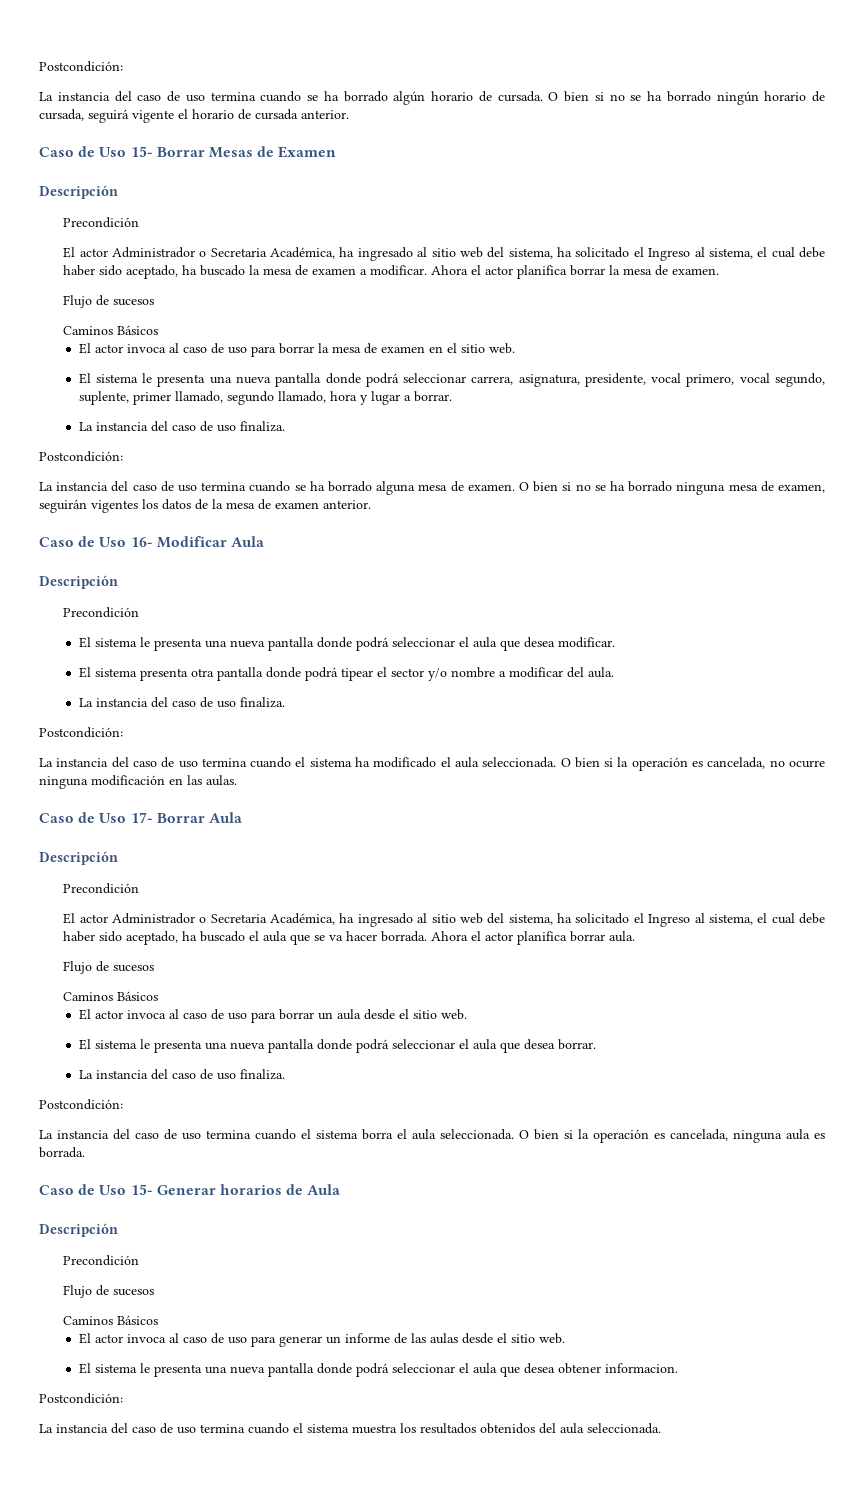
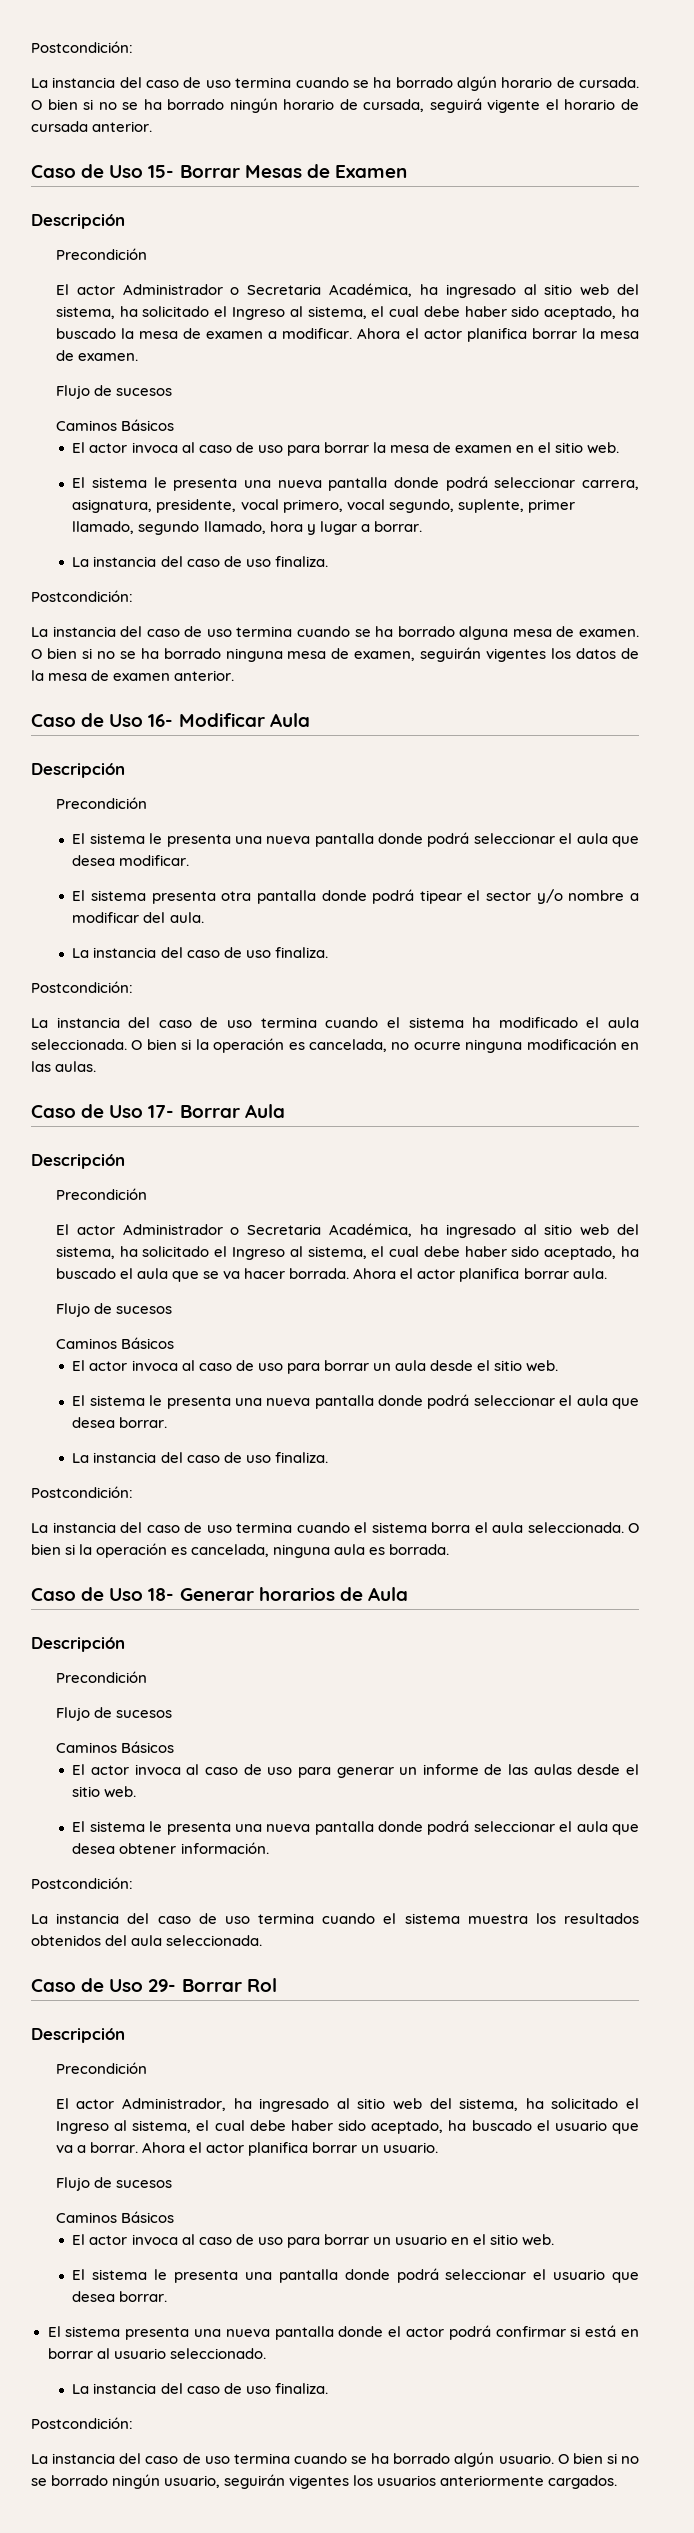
[130,1184,153,1195] 15- -> [148,1588,175,1601] 18-
[604,1363,678,1373] informacion. -> [180,1842,269,1854] información.
(661, 1428) none -> [31,1978,277,1992] [31,2028,125,2043] [55,2062,147,2074] [55,2098,639,2112] [55,2120,640,2134] [55,2142,439,2156] [55,2177,172,2191] [55,2211,174,2223] [72,2234,555,2248] [72,2268,639,2283] [72,2291,168,2302] [47,2325,639,2340] [47,2348,266,2359] [72,2383,328,2394] [31,2417,133,2429] [31,2452,639,2467] [31,2474,618,2489] // Caso de Uso 29- Borrar Rol // Descripción // Precondición // El actor Administrador, ha ingresado al sitio web del sistema, ha solicitado el Ingreso al sistema, el cual debe haber sido aceptado, ha buscado el usuario que va a borrar. Ahora el actor planifica borrar un usuario. // Flujo de sucesos // Caminos Básicos // El actor invoca al caso de uso para borrar un usuario en el sitio web. // El sistema le presenta una pantalla donde podrá seleccionar el usuario que desea borrar. // El sistema presenta una nueva pantalla donde el actor podrá confirmar si está en borrar al usuario seleccionado. // La instancia del caso de uso finaliza. // Postcondición: // La instancia del caso de uso termina cuando se ha borrado algún usuario. O bien si no se borrado ningún usuario, seguirán vigentes los usuarios anteriormente cargados.

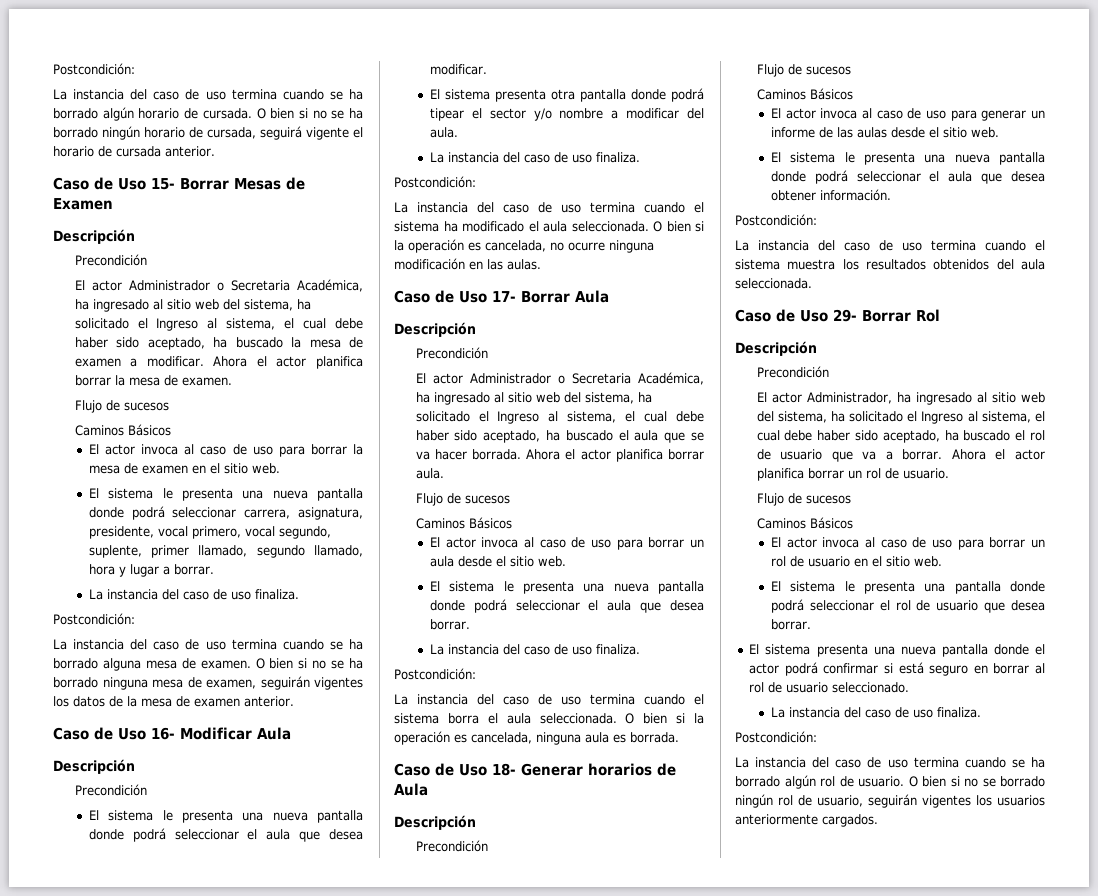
(550, 2125) none -> [1030,430,1045,441] [756,449,771,460] rol de
(380, 2149) none -> [865,468,899,479] rol de
(391, 2241) none -> [770,556,804,567] rol de
(547, 2274) none -> [895,600,931,611] rol de
(617, 2331) none -> [929,665,969,676] seguro
(110, 2353) none -> [749,682,783,693] rol de
(495, 2459) none -> [820,776,854,787] rol de
(161, 2481) none -> [778,795,812,806] rol de

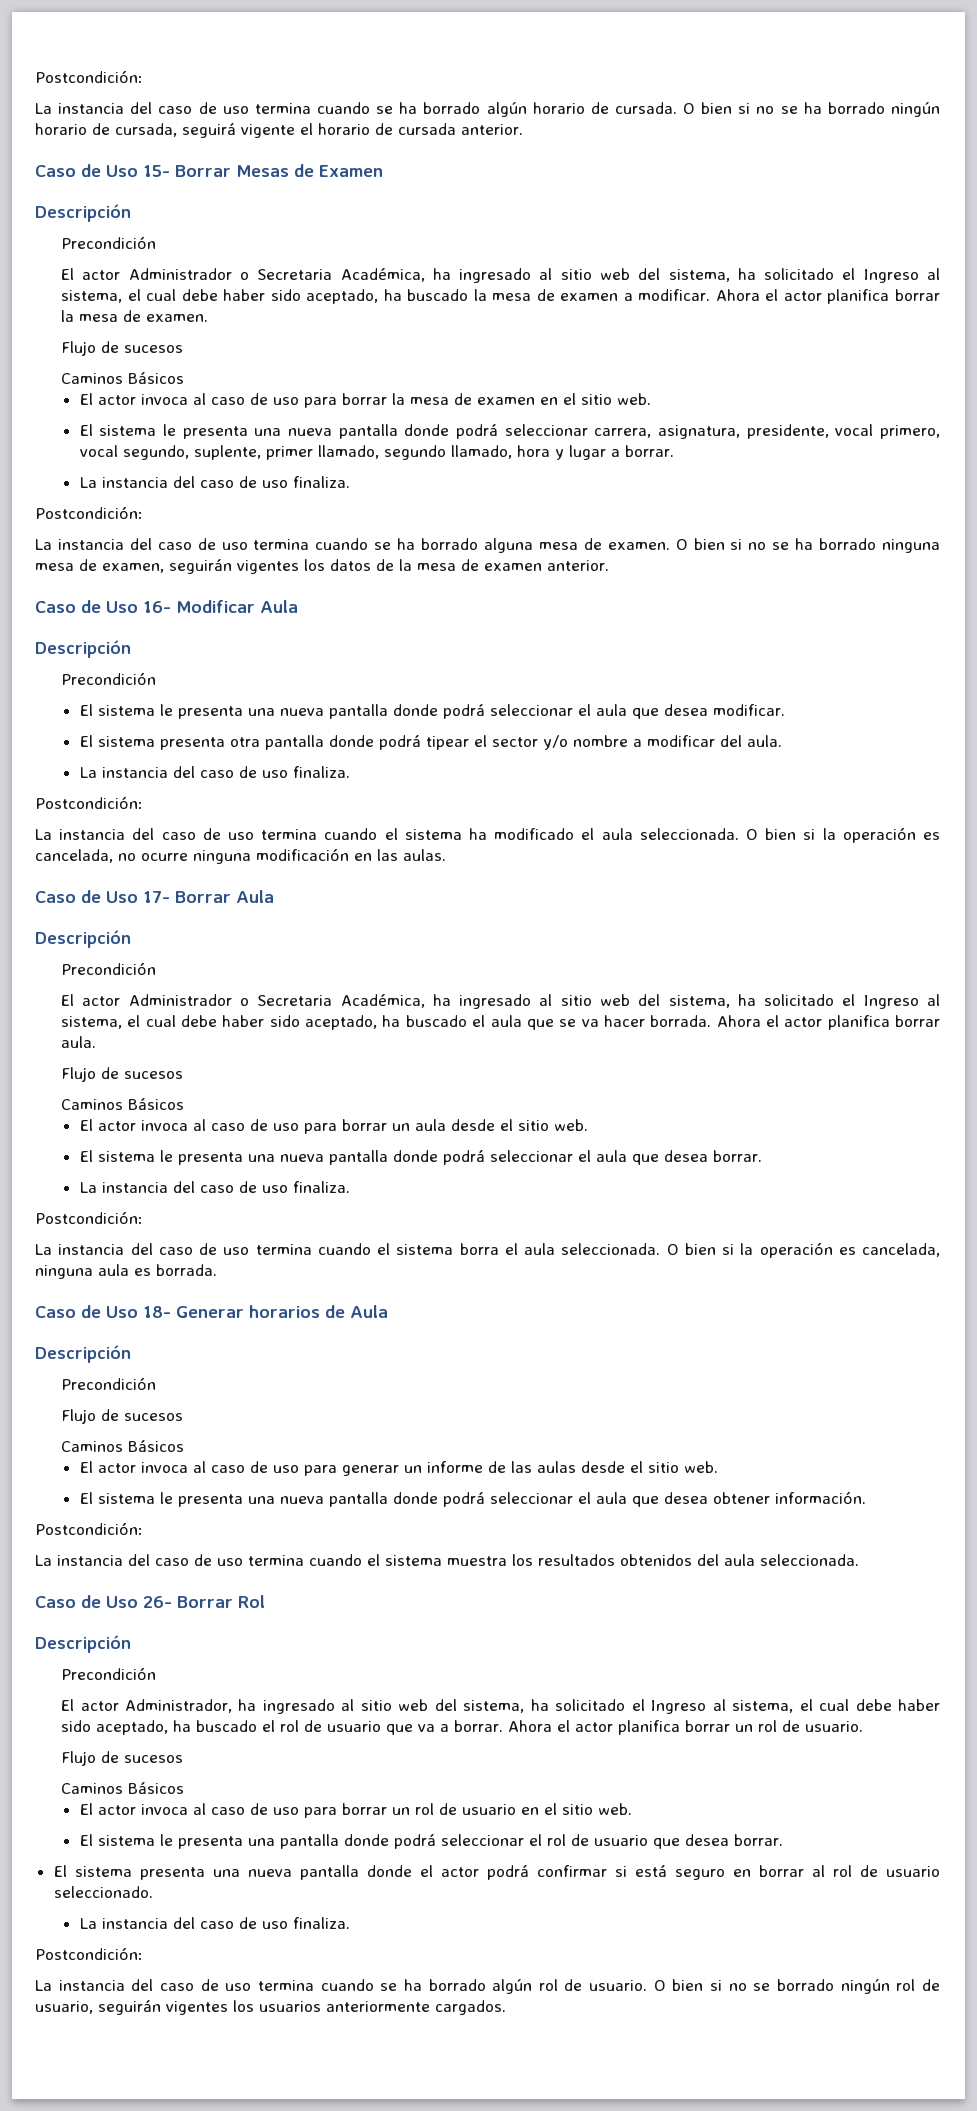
[833,309,857,322] 29- -> [143,1596,172,1608] 26-

